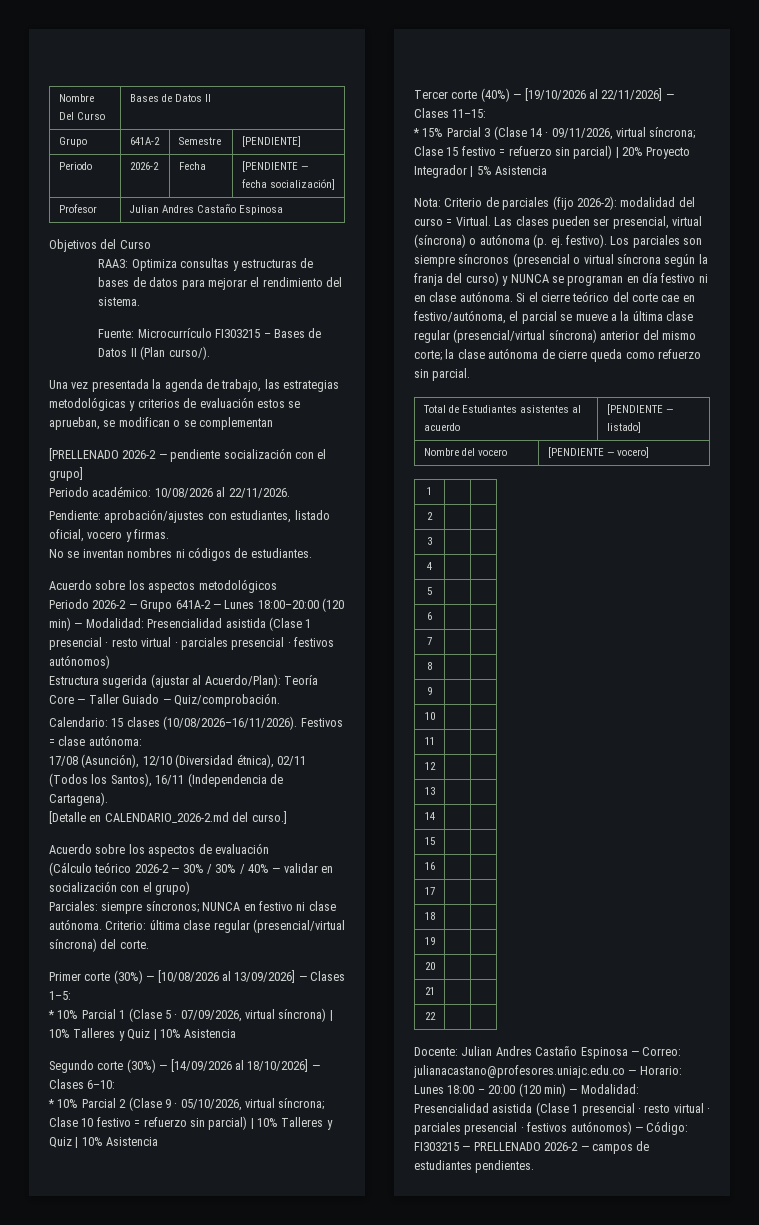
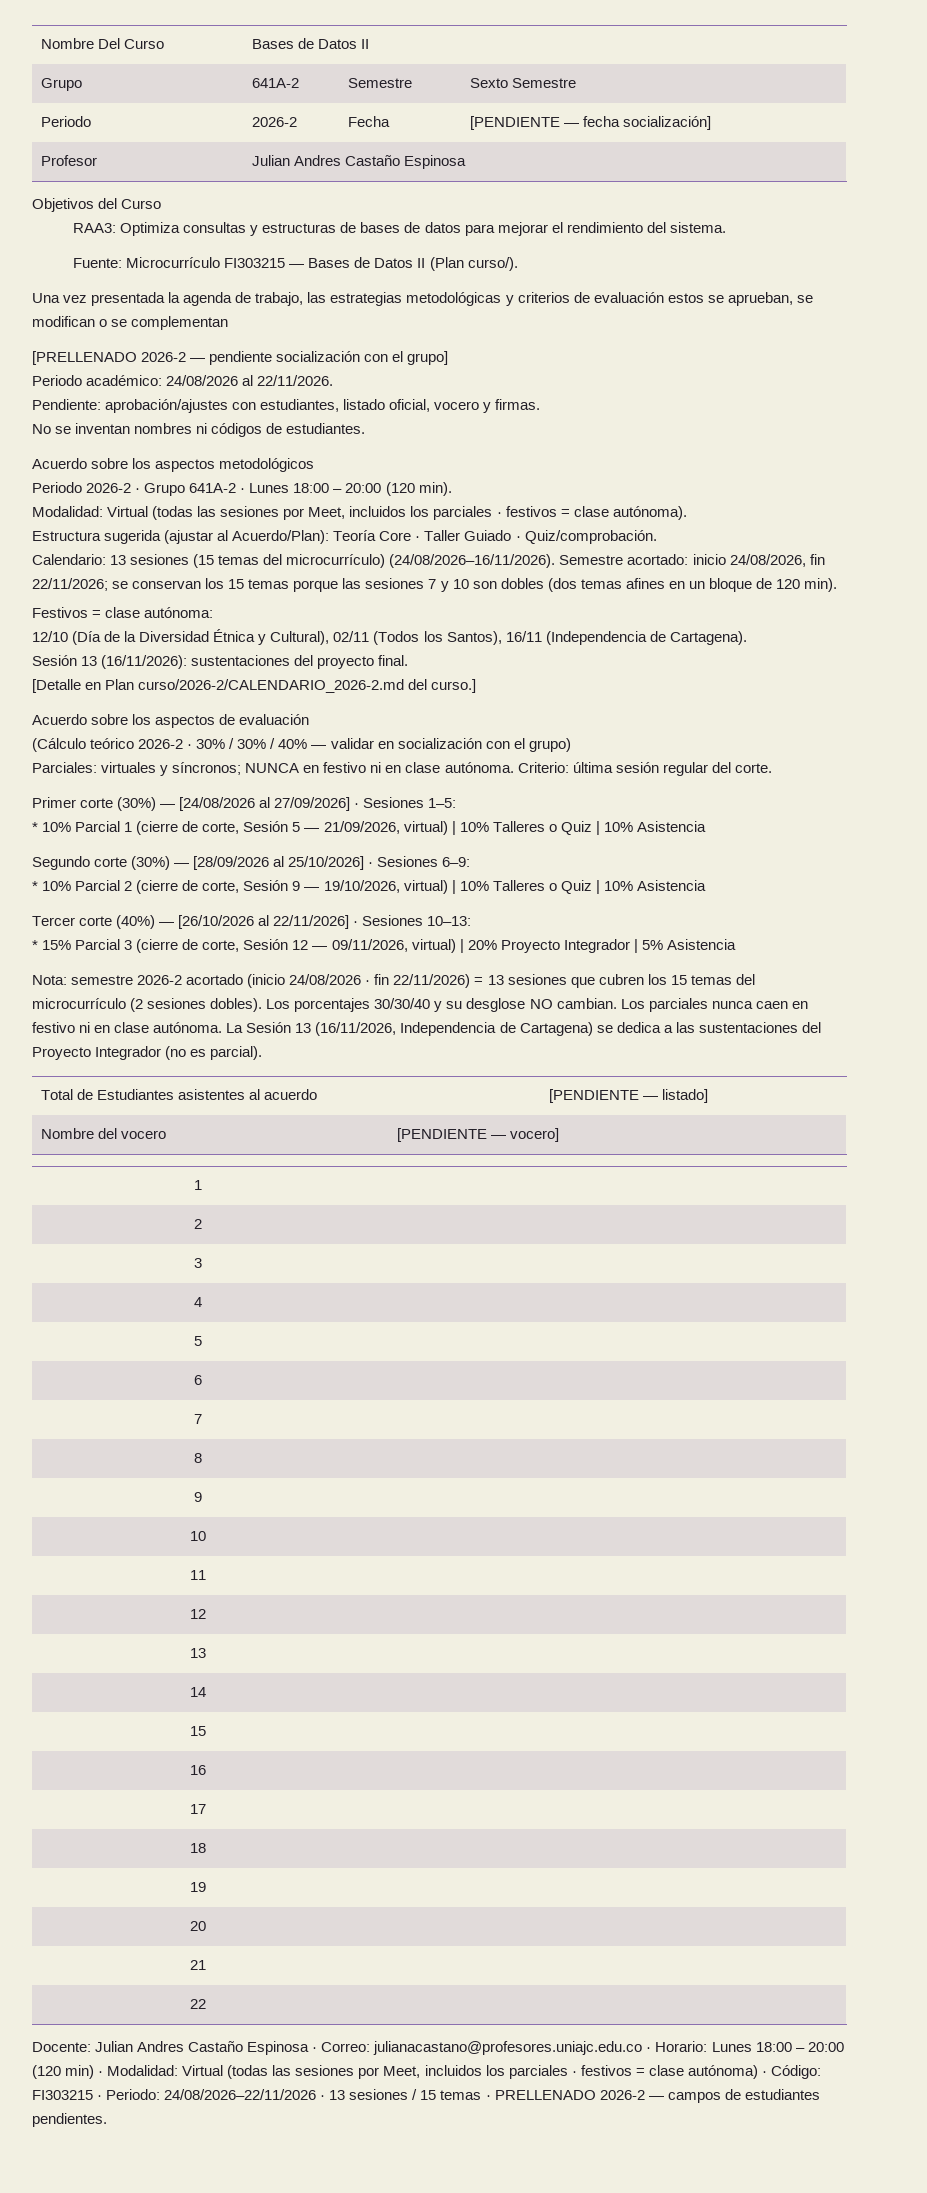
[241,136,301,147] [PENDIENTE] -> [470,78,577,88] Sexto Semestre
[263,333,271,338] – -> [289,264,305,268] —
[154,488,213,498] 10/08/2026 -> [166,375,239,386] 24/08/2026
[128,604,137,609] — -> [135,488,141,493] ·
[212,598,344,612] [49,617,312,631] [49,637,334,650] [49,655,110,669] — Lunes 18:00–20:00 (120 min) — Modalidad: Presencialidad asistida (Clase 1 presencial · resto virtual · parciales presencial · festivos autónomos) -> [240,482,452,496] [32,506,687,520] · Lunes 18:00 – 20:00 (120 min). // Modalidad: Virtual (todas las sesiones por Meet, incluidos los parciales · festivos = clase autónoma).
[77,699,86,704] — -> [415,536,421,541] ·
[162,699,171,704] — -> [515,536,521,541] ·
[111,716,343,730] [49,735,142,746] [49,754,274,768] 15 clases (10/08/2026–16/11/2026). Festivos = clase autónoma: // 17/08 (Asunción), 12/10 (Diversidad étnica), -> [110,554,825,568] [32,578,838,592] [32,607,214,618] [32,629,330,645] 13 sesiones (15 temas del microcurrículo) (24/08/2026–16/11/2026). Semestre acortado: inicio 24/08/2026, fin 22/11/2026; se conservan los 15 temas porque las sesiones 7 y 10 son dobles (dos temas afines en un bloque de 120 min). // Festivos = clase autónoma: // 12/10 (Día de la Diversidad Étnica y Cultural),
(108, 799) none -> [32,655,409,669] // Sesión 13 (16/11/2026): sustentaciones del proyecto final.
[104,812,229,823] CALENDARIO_2026-2.md -> [105,679,405,693] Plan curso/2026-2/CALENDARIO_2026-2.md
[171,868,180,873] — -> [187,744,193,749] ·
[101,902,143,914] siempre -> [101,762,169,776] virtuales y
(306, 906) none -> [385,765,402,773] en
[183,919,345,933] [49,938,97,952] clase regular (presencial/virtual síncrona) -> [615,762,708,776] sesión regular
[157,970,345,983] [10/08/2026 al 13/09/2026] — Clases -> [179,797,425,811] [24/08/2026 al 27/09/2026] · Sesiones
[128,1008,333,1022] [49,1028,125,1041] (Clase 5 · 07/09/2026, virtual síncrona) | 10% Talleres y -> [136,821,557,835] (cierre de corte, Sesión 5 — 21/09/2026, virtual) | 10% Talleres o
[170,1059,320,1072] [49,1079,116,1089] [48,1097,325,1111] [49,1116,333,1130] [14/09/2026 al 18/10/2026] — Clases 6–10: // * 10% Parcial 2 (Clase 9 · 05/10/2026, virtual síncrona; Clase 10 festivo = refuerzo sin parcial) | 10% Talleres y -> [193,856,471,870] [32,880,557,894] [28/09/2026 al 25/10/2026] · Sesiones 6–9: // * 10% Parcial 2 (cierre de corte, Sesión 9 — 19/10/2026, virtual) | 10% Talleres o
[524,88,586,101] [19/10/2026 -> [178,915,255,929] [26/10/2026
[665,94,674,99] [414,108,487,118] — Clases 11–15: -> [353,915,472,926] · Sesiones 10–13:
[493,126,696,140] [414,145,613,159] (Clase 14 · 09/11/2026, virtual síncrona; Clase 15 festivo = refuerzo sin parcial) -> [136,939,456,953] (cierre de corte, Sesión 12 — 09/11/2026, virtual)
[444,196,695,210] [414,216,702,229] [414,234,702,248] [414,253,708,267] [414,272,708,286] [414,291,695,302] [414,310,693,324] [414,329,696,343] [414,348,701,362] [414,368,471,381] Criterio de parciales (fijo 2026-2): modalidad del curso = Virtual. Las clases pueden ser presencial, virtual (síncrona) o autónoma (p. ej. festivo). Los parciales son siempre síncronos (presencial o virtual síncrona según la franja del curso) y NUNCA se programan en día festivo ni en clase autónoma. Si el cierre teórico del corte cae en festivo/autónoma, el parcial se mueve a la última clase regular (presencial/virtual síncrona) anterior del mismo corte; la clase autónoma de cierre queda como refuerzo sin parcial. -> [71,974,755,988] [32,998,808,1012] [32,1022,821,1036] [32,1046,263,1060] semestre 2026-2 acortado (inicio 24/08/2026 · fin 22/11/2026) = 13 sesiones que cubren los 15 temas del microcurrículo (2 sesiones dobles). Los porcentajes 30/30/40 y su desglose NO cambian. Los parciales nunca caen en festivo ni en clase autónoma. La Sesión 13 (16/11/2026, Independencia de Cartagena) se dedica a las sustentaciones del Proyecto Integrador (no es parcial).
[630,1051,639,1056] — -> [312,2047,318,2052] ·
[628,1070,637,1075] — -> [646,2047,652,2052] ·
[569,1084,639,1094] [414,1102,710,1116] [414,1121,689,1135] [414,1142,471,1151] — Modalidad: Presencialidad asistida (Clase 1 presencial · resto virtual · parciales presencial · festivos autónomos) — Código: FI303215 — -> [98,2065,821,2079] [32,2089,491,2100] · Modalidad: Virtual (todas las sesiones por Meet, incluidos los parciales · festivos = clase autónoma) · Código: FI303215 · Periodo: 24/08/2026–22/11/2026 · 13 sesiones / 15 temas ·

